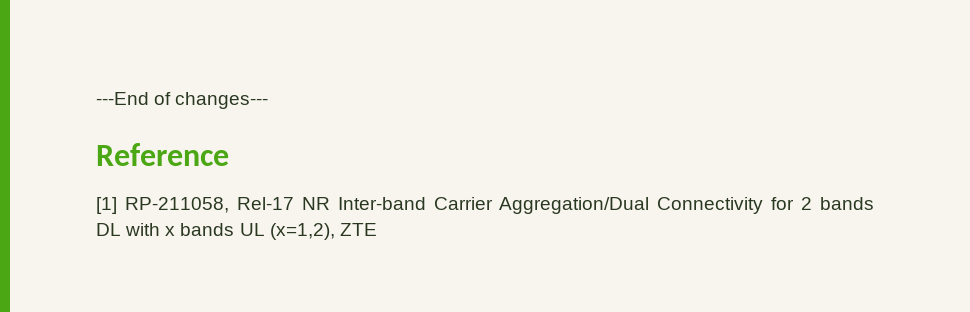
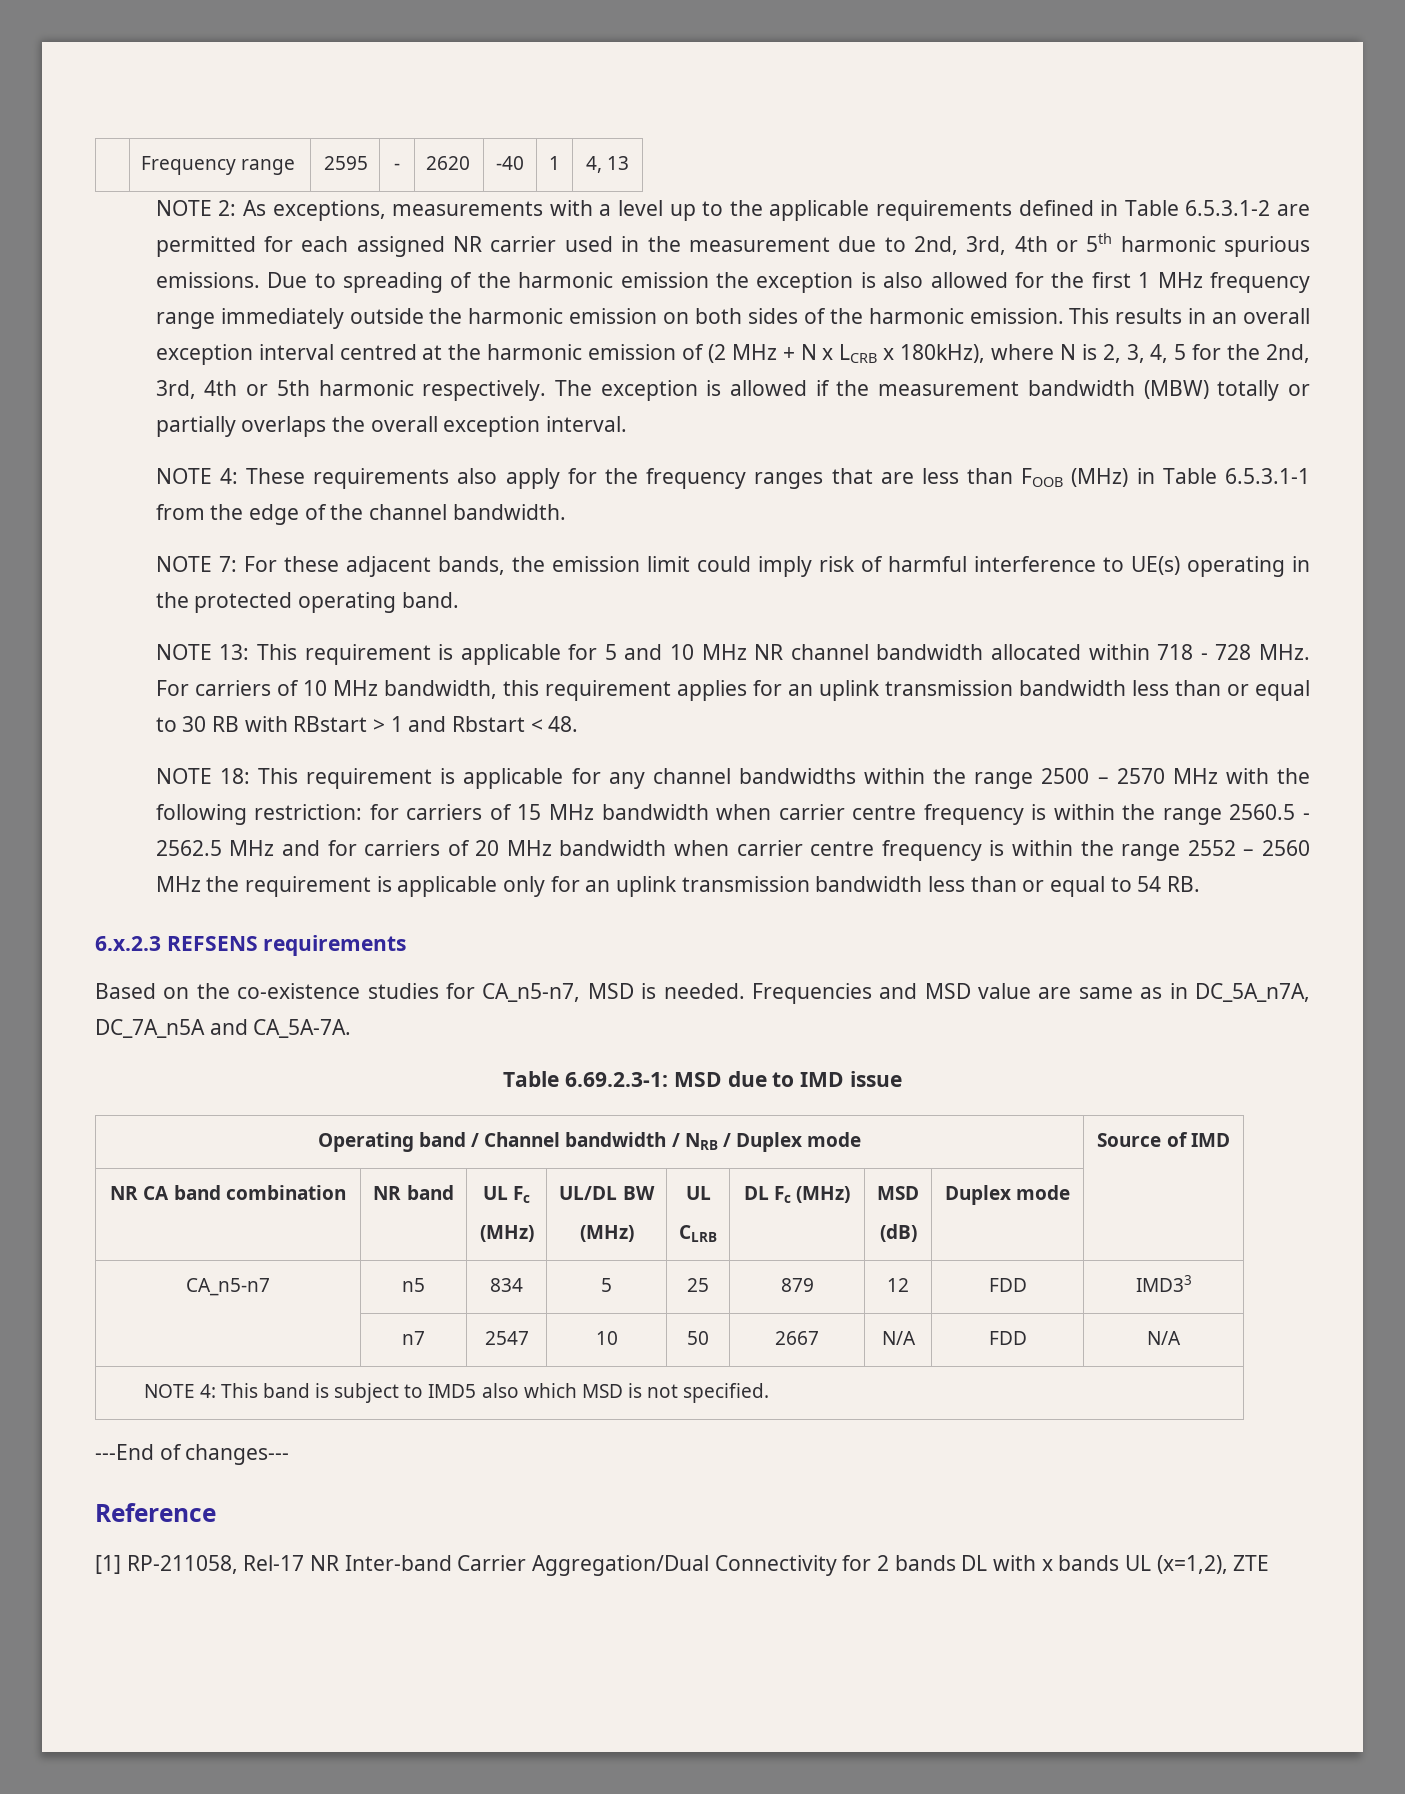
(96, 98) none -> [141,156,296,175] [323,156,368,170] [394,163,400,170] [426,156,471,170] [496,156,524,170] [549,156,560,170] [585,156,630,173] [155,200,1310,221] [155,233,1311,257] [155,272,1311,293] [155,308,1311,329] [155,344,1311,365] [155,380,1310,401] [155,416,628,437] [155,468,1310,489] [155,504,566,525] [155,556,1311,577] [155,592,459,613] [155,644,1310,665] [155,680,1310,701] [155,716,579,732] [155,768,1310,789] [155,804,1310,825] [155,840,1310,861] [155,876,1201,897] [95,935,407,956] [95,983,1311,1004] [95,1019,352,1038] [503,1071,902,1087] [317,1132,862,1152] [1097,1132,1230,1147] [110,1185,346,1200] [373,1185,454,1200] [482,1186,531,1203] [479,1225,534,1242] [559,1186,655,1200] [579,1225,634,1242] [685,1186,711,1200] [679,1225,717,1242] [743,1186,851,1203] [877,1186,919,1200] [879,1224,917,1242] [944,1185,1071,1205] [186,1278,270,1296] [402,1278,425,1292] [490,1278,523,1292] [601,1278,612,1292] [687,1278,709,1292] [780,1278,814,1292] [887,1278,909,1292] [988,1278,1027,1292] [1135,1275,1192,1292] [402,1331,425,1345] [484,1331,529,1345] [595,1331,618,1345] [687,1331,709,1345] [775,1331,819,1345] [881,1331,916,1345] [988,1331,1027,1345] [1147,1331,1181,1345] [143,1383,770,1403] | Frequency range | 2595 | - | 2620 | -40 | 1 | 4, 13 // NOTE 2: As exceptions, measurements with a level up to the applicable requirements defined in Table 6.5.3.1-2 are permitted for each assigned NR carrier used in the measurement due to 2nd, 3rd, 4th or 5th harmonic spurious emissions. Due to spreading of the harmonic emission the exception is also allowed for the first 1 MHz frequency range immediately outside the harmonic emission on both sides of the harmonic emission. This results in an overall exception interval centred at the harmonic emission of (2 MHz + N x LCRB x 180kHz), where N is 2, 3, 4, 5 for the 2nd, 3rd, 4th or 5th harmonic respectively. The exception is allowed if the measurement bandwidth (MBW) totally or partially overlaps the overall exception interval. // NOTE 4: These requirements also apply for the frequency ranges that are less than FOOB (MHz) in Table 6.5.3.1-1 from the edge of the channel bandwidth. // NOTE 7: For these adjacent bands, the emission limit could imply risk of harmful interference to UE(s) operating in the protected operating band. // NOTE 13: This requirement is applicable for 5 and 10 MHz NR channel bandwidth allocated within 718 - 728 MHz. For carriers of 10 MHz bandwidth, this requirement applies for an uplink transmission bandwidth less than or equal to 30 RB with RBstart > 1 and Rbstart < 48. // NOTE 18: This requirement is applicable for any channel bandwidths within the range 2500 – 2570 MHz with the following restriction: for carriers of 15 MHz bandwidth when carrier centre frequency is within the range 2560.5 - 2562.5 MHz and for carriers of 20 MHz bandwidth when carrier centre frequency is within the range 2552 – 2560 MHz the requirement is applicable only for an uplink transmission bandwidth less than or equal to 54 RB. // 6.x.2.3 REFSENS requirements // Based on the co-existence studies for CA_n5-n7, MSD is needed. Frequencies and MSD value are same as in DC_5A_n7A, DC_7A_n5A and CA_5A-7A. // Table 6.69.2.3-1: MSD due to IMD issue // Operating band / Channel bandwidth / NRB / Duplex mode | Source of IMD // NR CA band combination | NR band | UL Fc // (MHz) | UL/DL BW // (MHz) | UL // CLRB | DL Fc (MHz) | MSD // (dB) | Duplex mode | // CA_n5-n7 | n5 | 834 | 5 | 25 | 879 | 12 | FDD | IMD33 // | n7 | 2547 | 10 | 50 | 2667 | N/A | FDD | N/A // NOTE 4: This band is subject to IMD5 also which MSD is not specified. //

